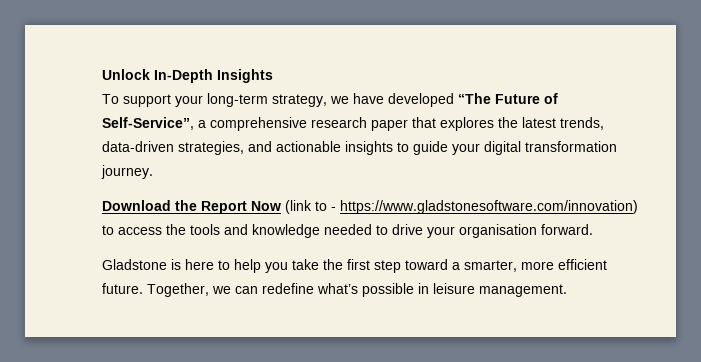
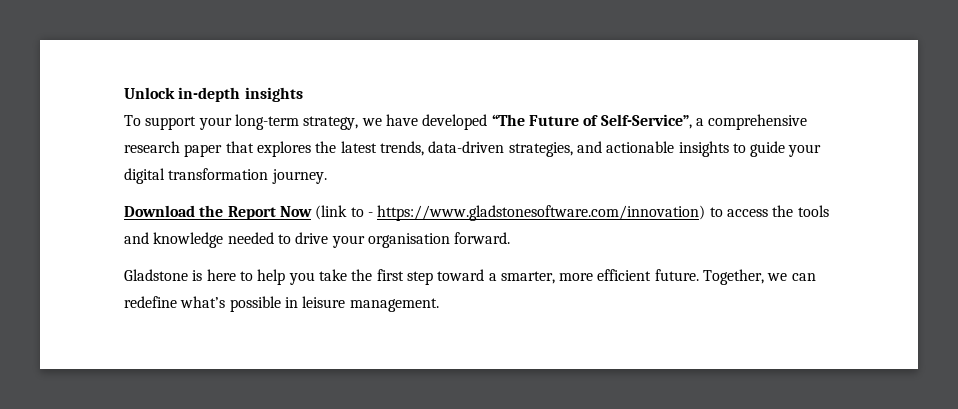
[154,69,273,83] In-Depth Insights -> [178,87,303,102] in-depth insights

